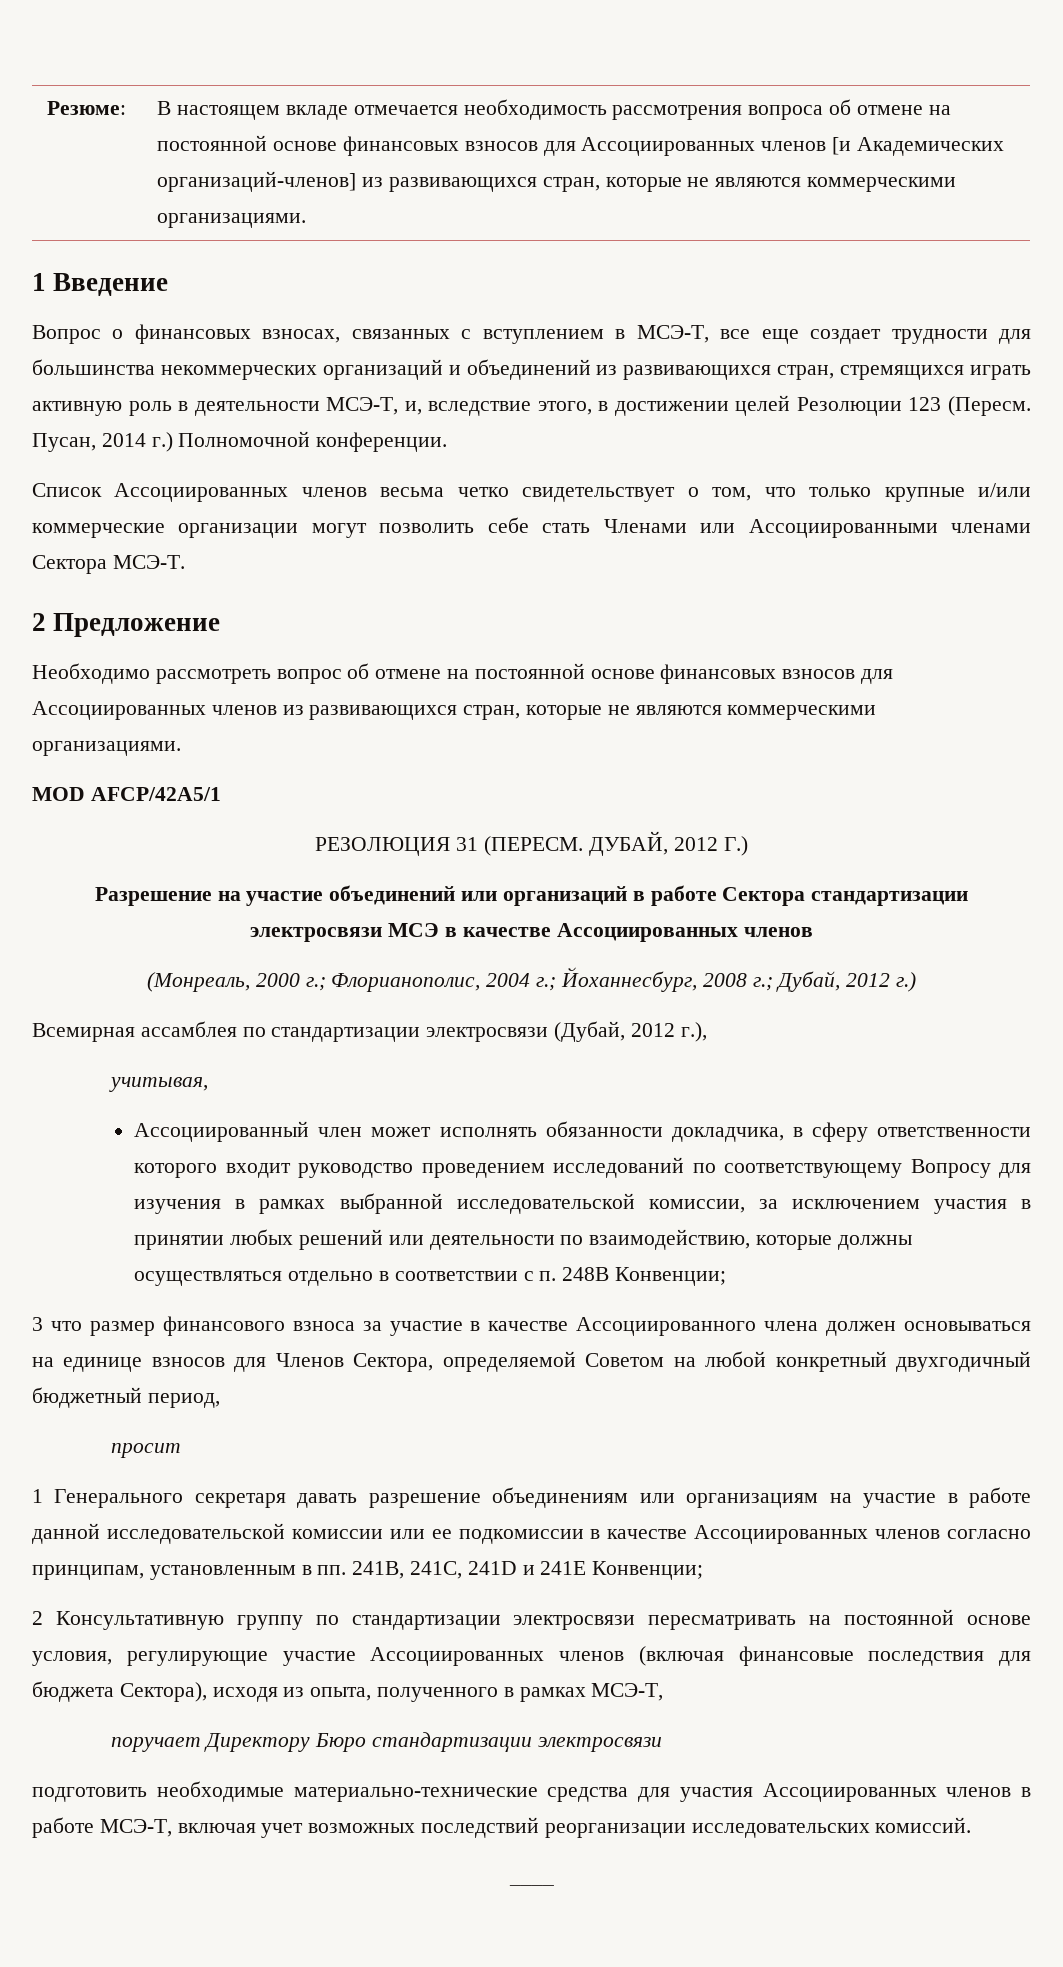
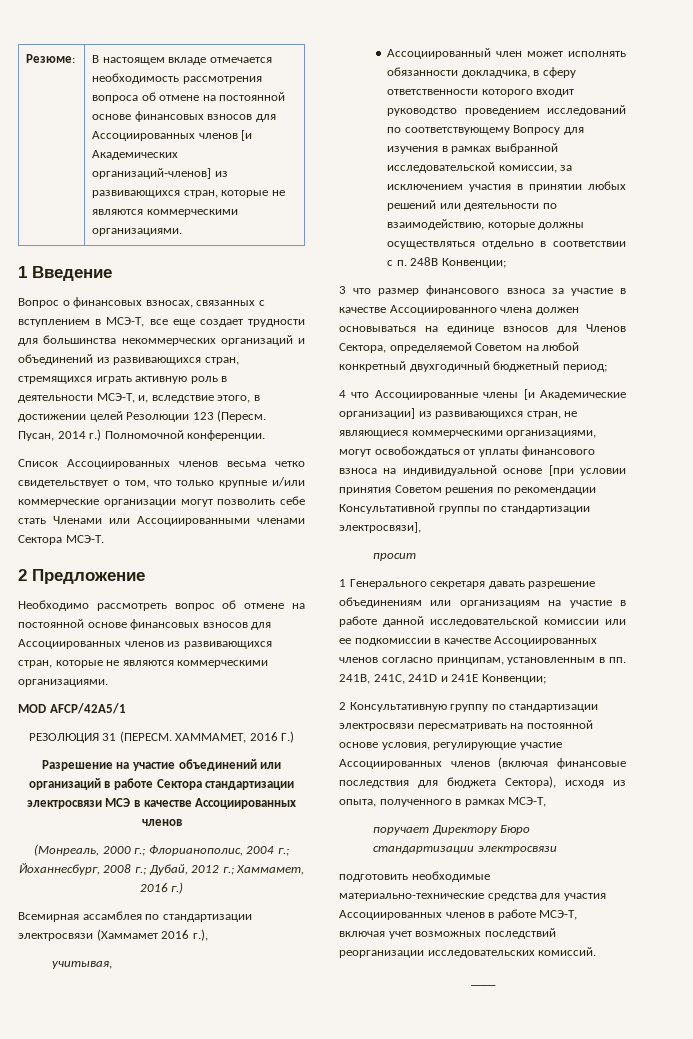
[588,831,718,856] ДУБАЙ, 2012 -> [175,732,278,743] ХАММАМЕТ, 2016
(891, 980) none -> [222,865,305,875] [139,883,168,892] г.; Хаммамет, 2016
[554,1021,675,1042] (Дубай, 2012 -> [96,929,190,941] (Хаммамет 2016
[147,1393,220,1408] период, -> [562,364,607,372] [339,389,626,400] [339,408,578,419] [339,430,597,438] [339,446,596,457] [339,465,626,476] [339,485,597,495] [339,503,590,514] [339,522,421,533] период; // 4 что Ассоциированные члены [и Академические организации] из развивающихся стран, не являющиеся коммерческими организациями, могут освобождаться от уплаты финансового взноса на индивидуальной основе [при условии принятия Советом решения по рекомендации Консультативной группы по стандартизации электросвязи],

